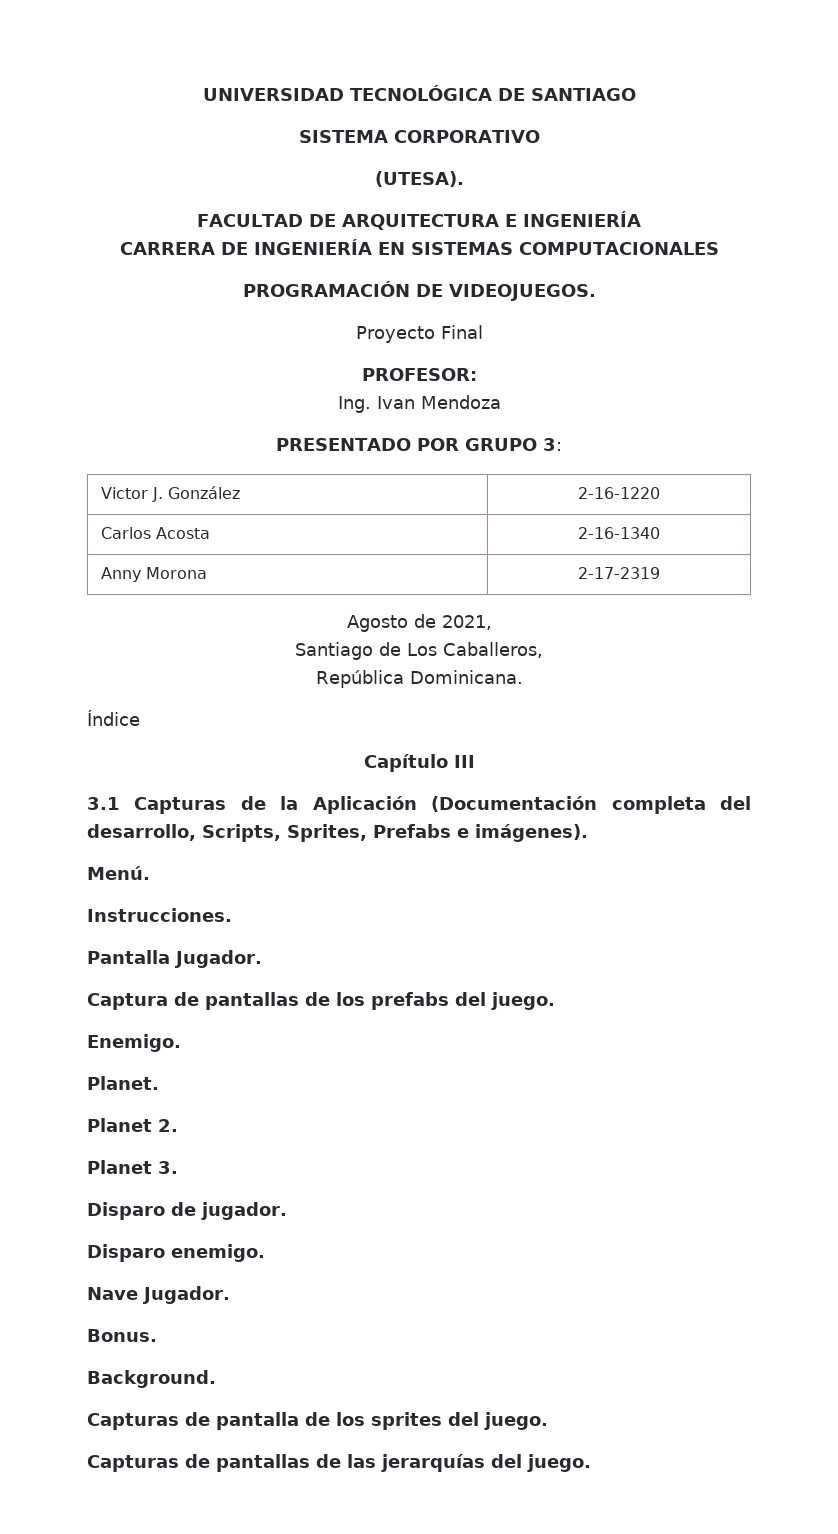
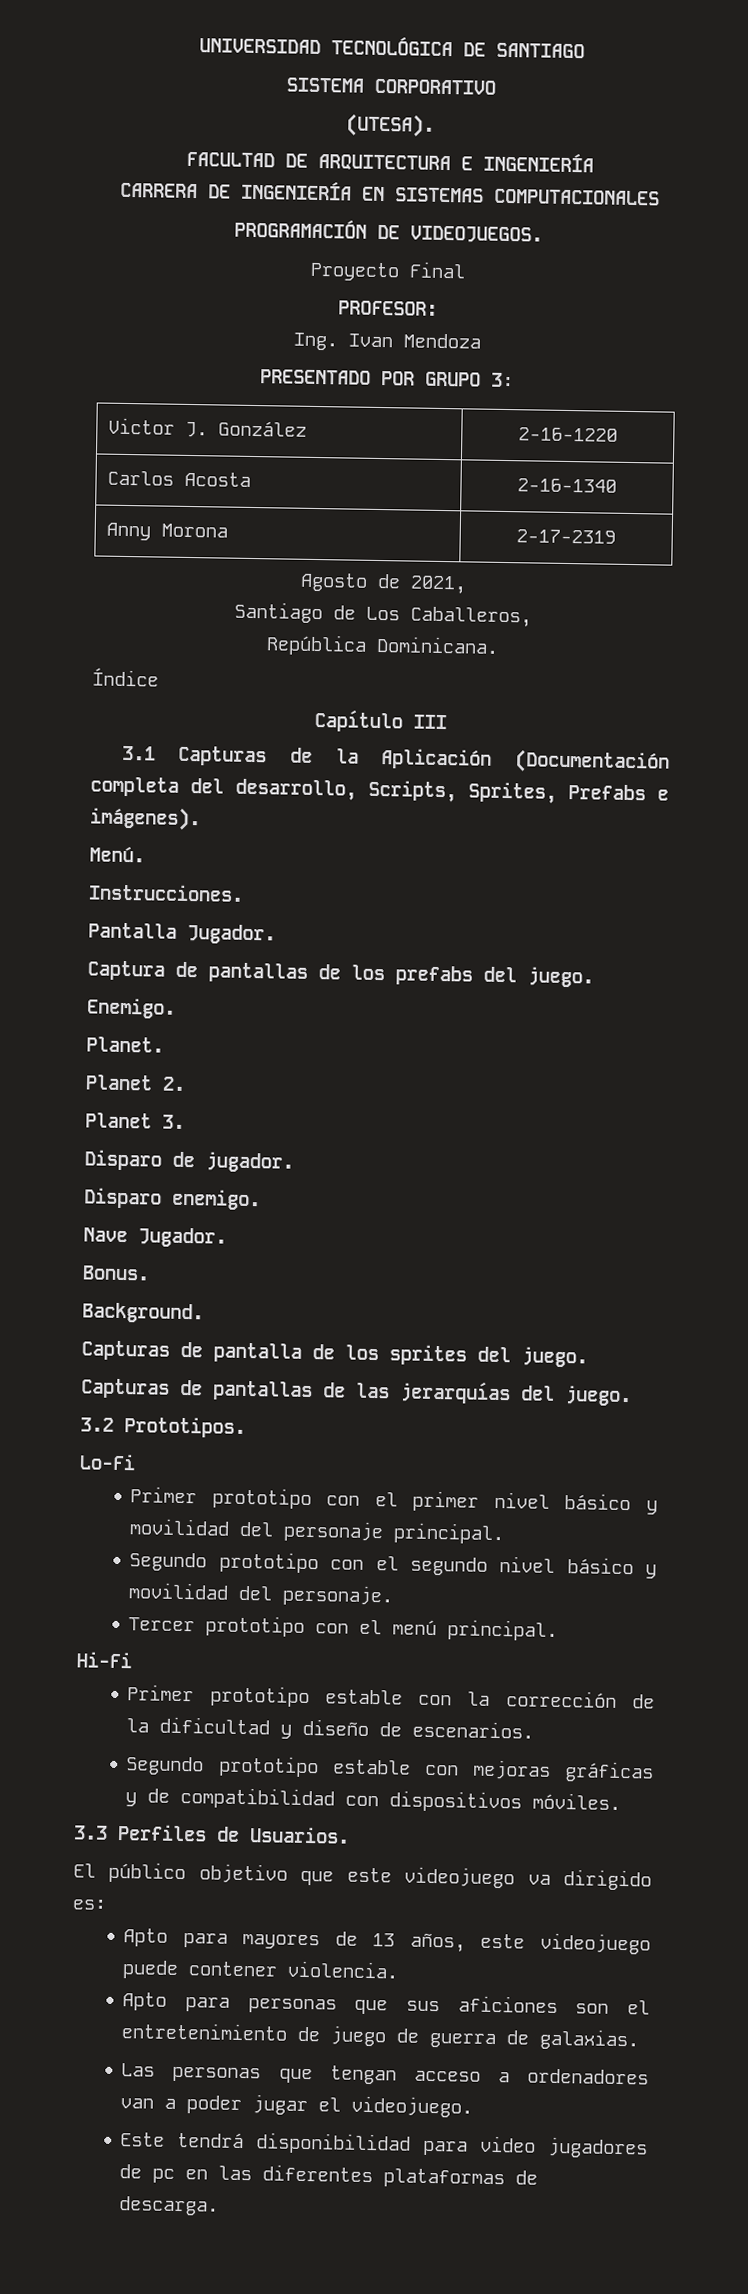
(591, 1463) none -> [80,1416,246,1438] [79,1453,136,1471] [130,1486,658,1515] [129,1518,506,1545] [129,1551,657,1579] [128,1582,395,1607] [128,1615,559,1641] [76,1651,132,1669] [127,1684,655,1709] [126,1716,535,1739] [126,1755,654,1783] [125,1787,622,1813] [73,1824,350,1844] [73,1861,652,1891] [72,1899,107,1910] [123,1928,651,1955] [122,1960,400,1980] [122,1992,650,2015] [121,2022,641,2051] [121,2063,649,2085] [120,2094,474,2118] [120,2132,648,2159] [119,2164,539,2189] [119,2196,220,2216] // 3.2 Prototipos. // Lo-Fi // Primer prototipo con el primer nivel básico y movilidad del personaje principal. // Segundo prototipo con el segundo nivel básico y movilidad del personaje. // Tercer prototipo con el menú principal. // Hi-Fi // Primer prototipo estable con la corrección de la dificultad y diseño de escenarios. // Segundo prototipo estable con mejoras gráficas y de compatibilidad con dispositivos móviles. // 3.3 Perfiles de Usuarios. // El público objetivo que este videojuego va dirigido es: // Apto para mayores de 13 años, este videojuego puede contener violencia. // Apto para personas que sus aficiones son el entretenimiento de juego de guerra de galaxias. // Las personas que tengan acceso a ordenadores van a poder jugar el videojuego. // Este tendrá disponibilidad para video jugadores de pc en las diferentes plataformas de descarga.

